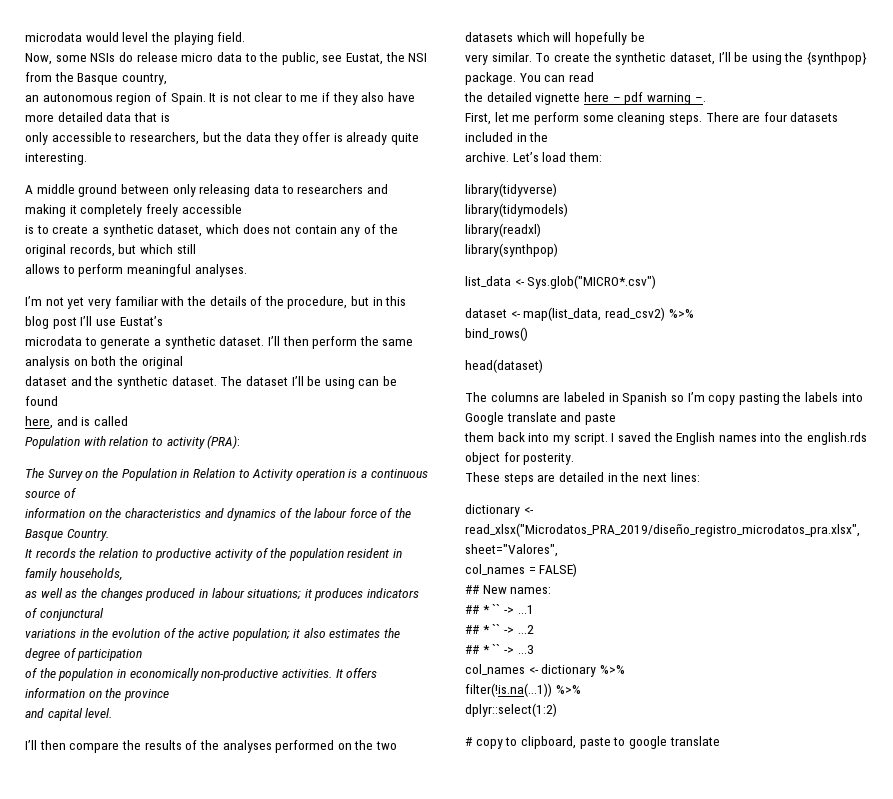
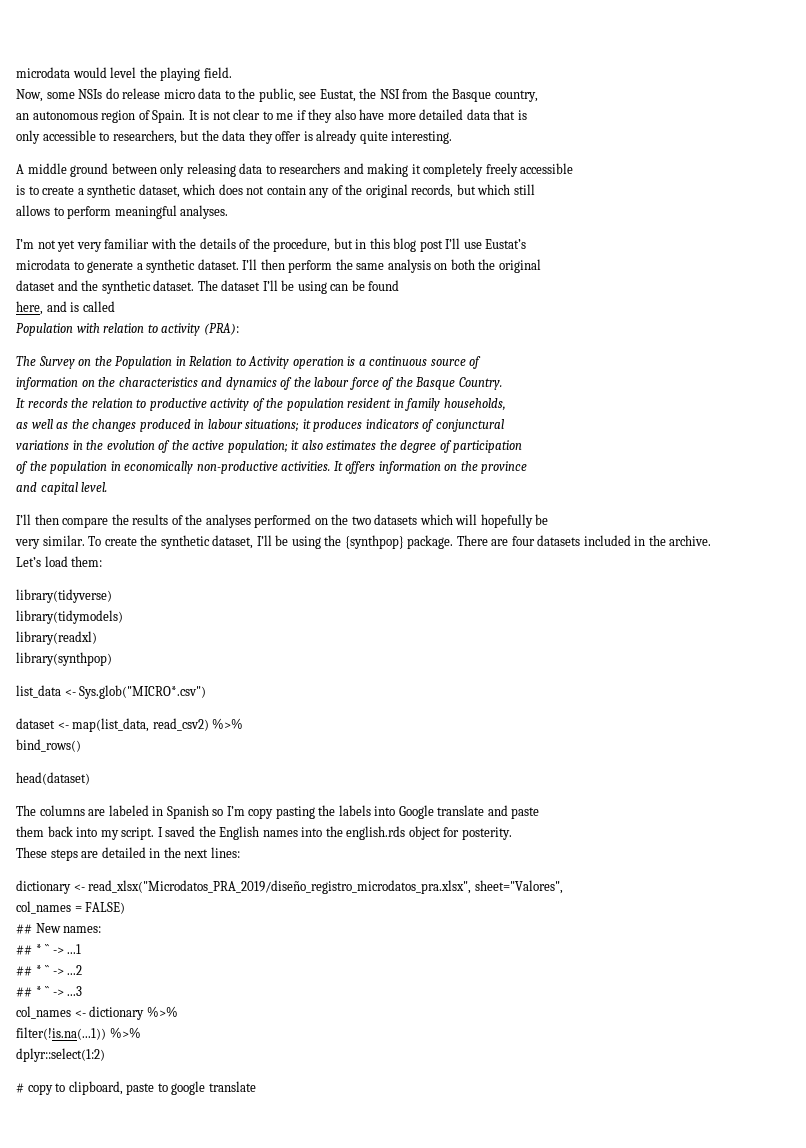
[519,72,594,82] [464,92,706,105] [465,112,702,125] You can read // the detailed vignette here – pdf warning –. // First, let me perform some cleaning steps. -> (454, 542) none
(549, 137) // -> (666, 540) none

